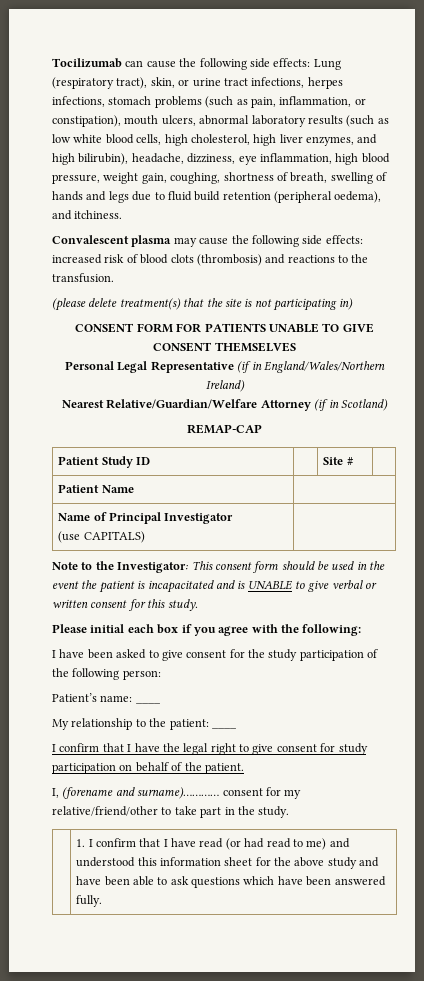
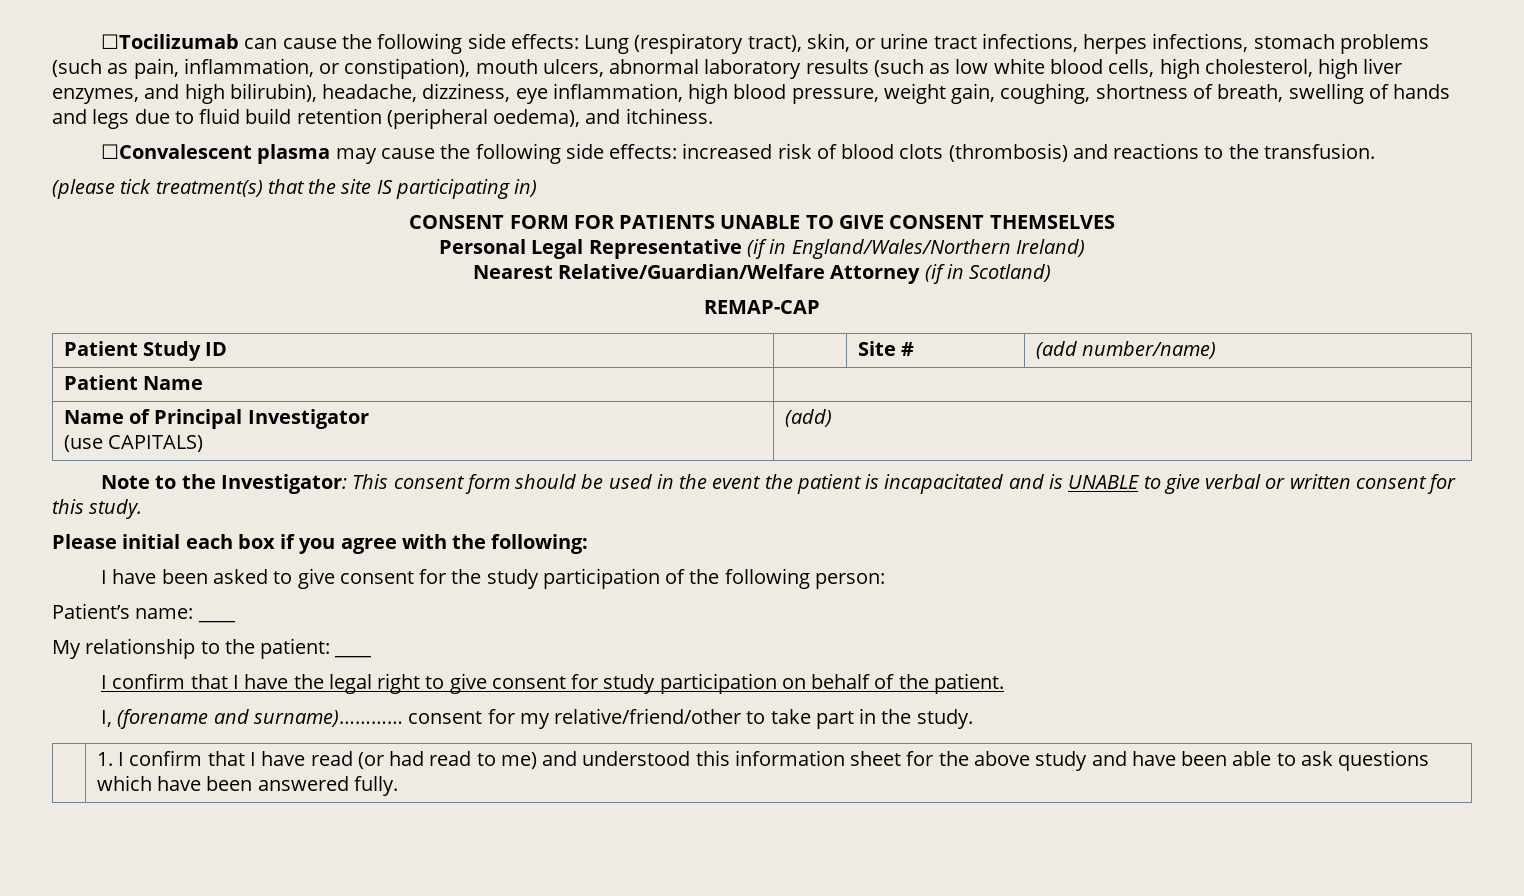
[52,58,122,68] Tocilizumab -> [101,34,240,49] ☐Tocilizumab
[52,235,129,244] Convalescent -> [101,144,253,159] ☐Convalescent
[88,298,118,307] delete -> [120,179,152,194] tick
[244,298,272,307] is not -> [376,180,393,194] IS
(354, 461) none -> [1035,341,1217,359] (add number/name)
(145, 537) none -> [784,409,832,427] (add)

